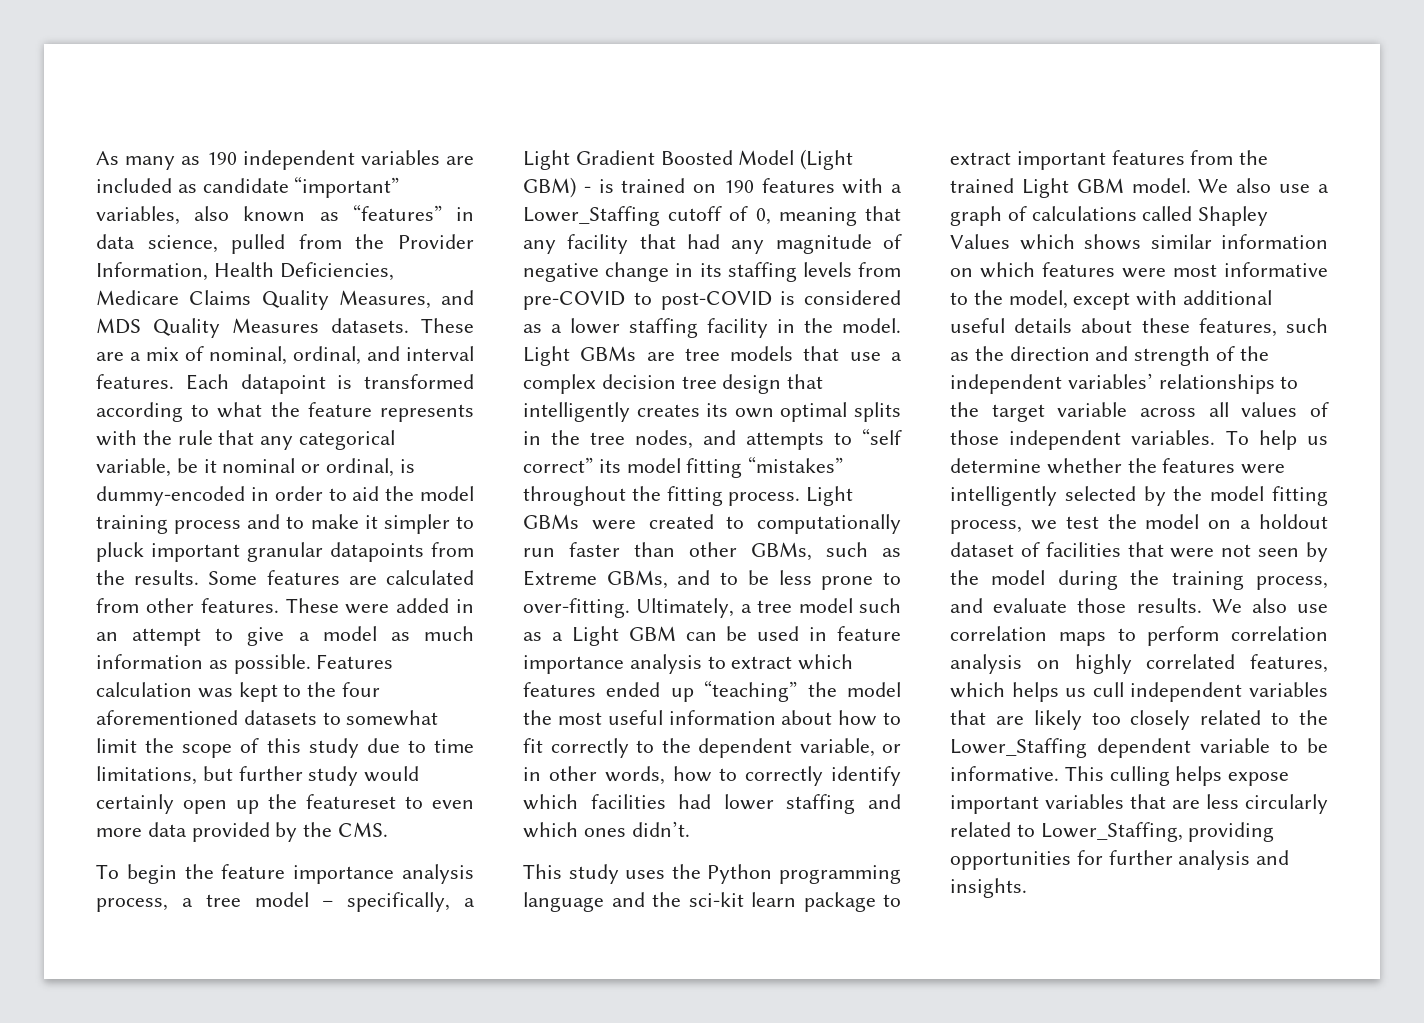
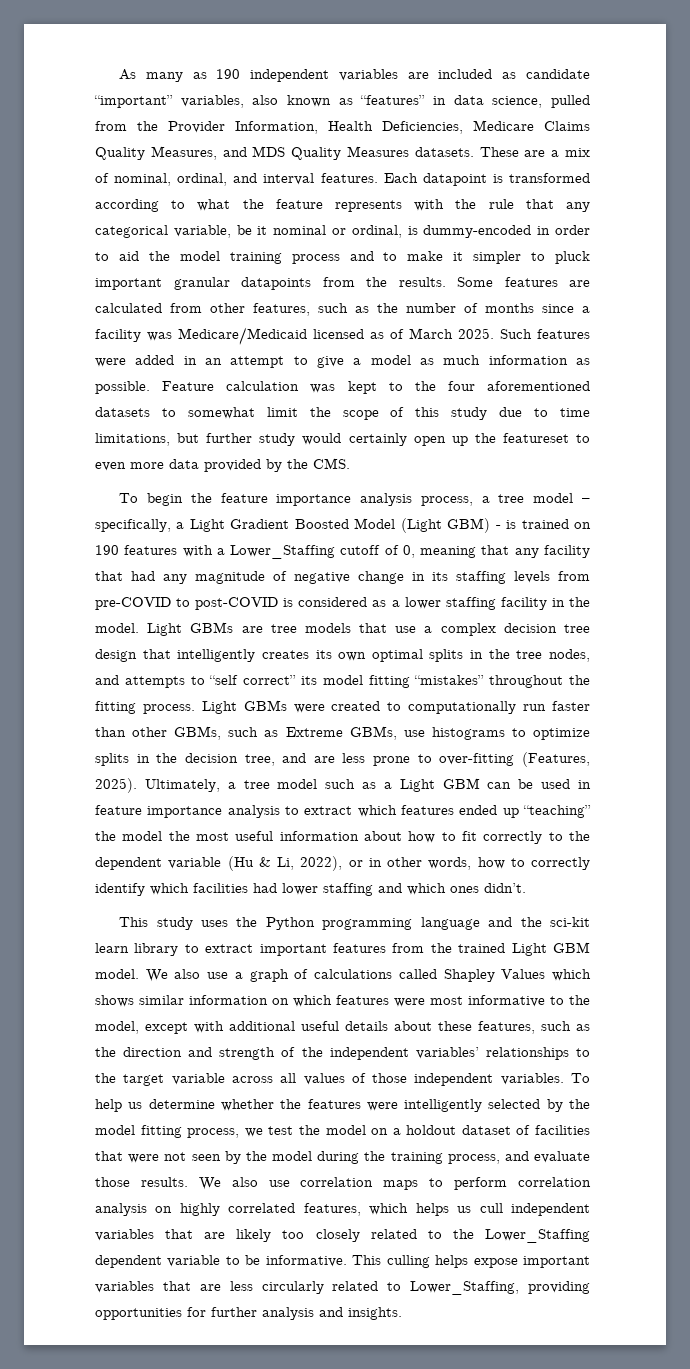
[200,598,339,613] features. These -> [253,303,590,316] [95,327,590,345] features, such as the number of months since a facility was Medicare/Medicaid licensed as of March 2025. Such features
[316,654,394,669] Features -> [162,381,215,391] Feature
[677,570,901,590] [523,598,630,618] and to be less prone to over-fitting. -> [403,727,590,740] [95,752,590,767] [95,778,137,793] use histograms to optimize splits in the decision tree, and are less prone to over-fitting (Features, 2025).
[799,738,875,757] variable, -> [168,856,343,871] variable (Hu & Li, 2022),
[803,892,876,912] package -> [134,943,179,956] library

